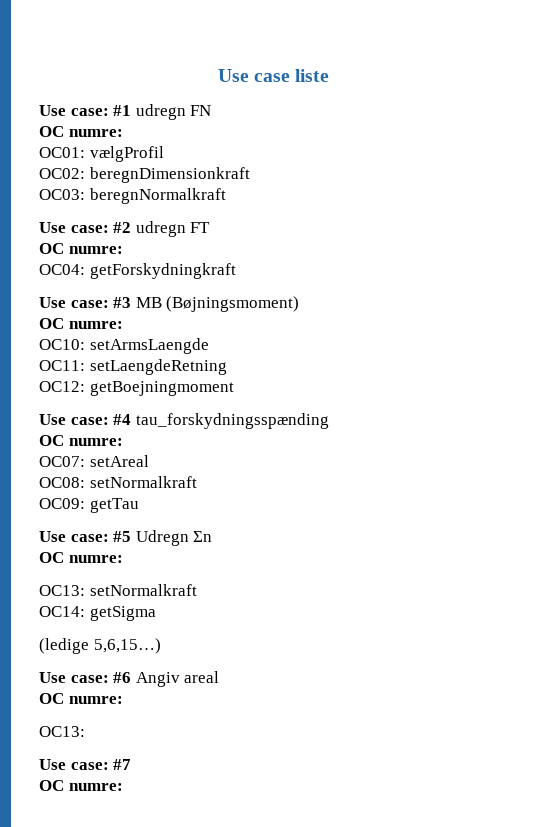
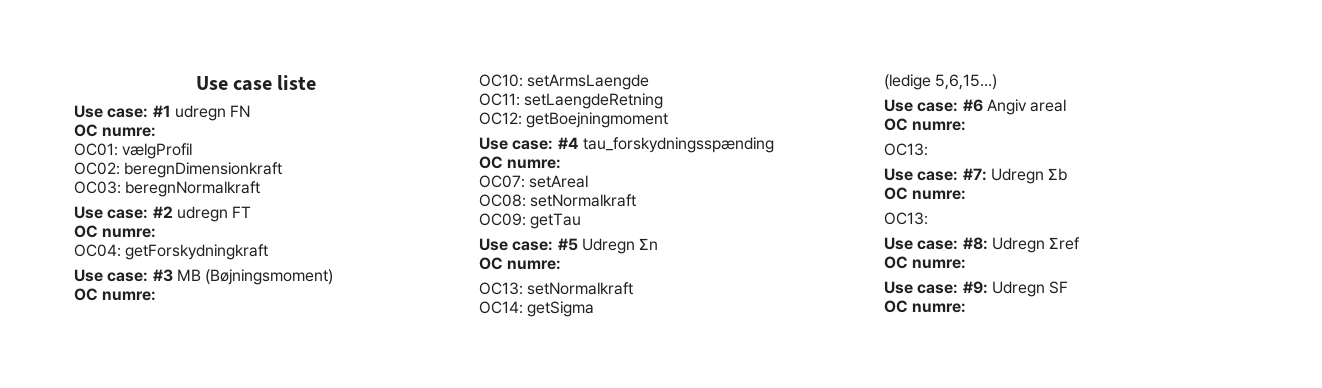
[113,759,132,770] [39,780,123,791] #7 // OC numre: -> [962,168,1068,184] [884,187,967,200] [884,212,928,225] [884,237,1081,253] [884,256,967,269] [884,281,1069,297] [884,300,967,313] #7: Udregn Σb // OC numre: // OC13: // Use case: #8: Udregn Σref // OC numre: // Use case: #9: Udregn SF // OC numre:

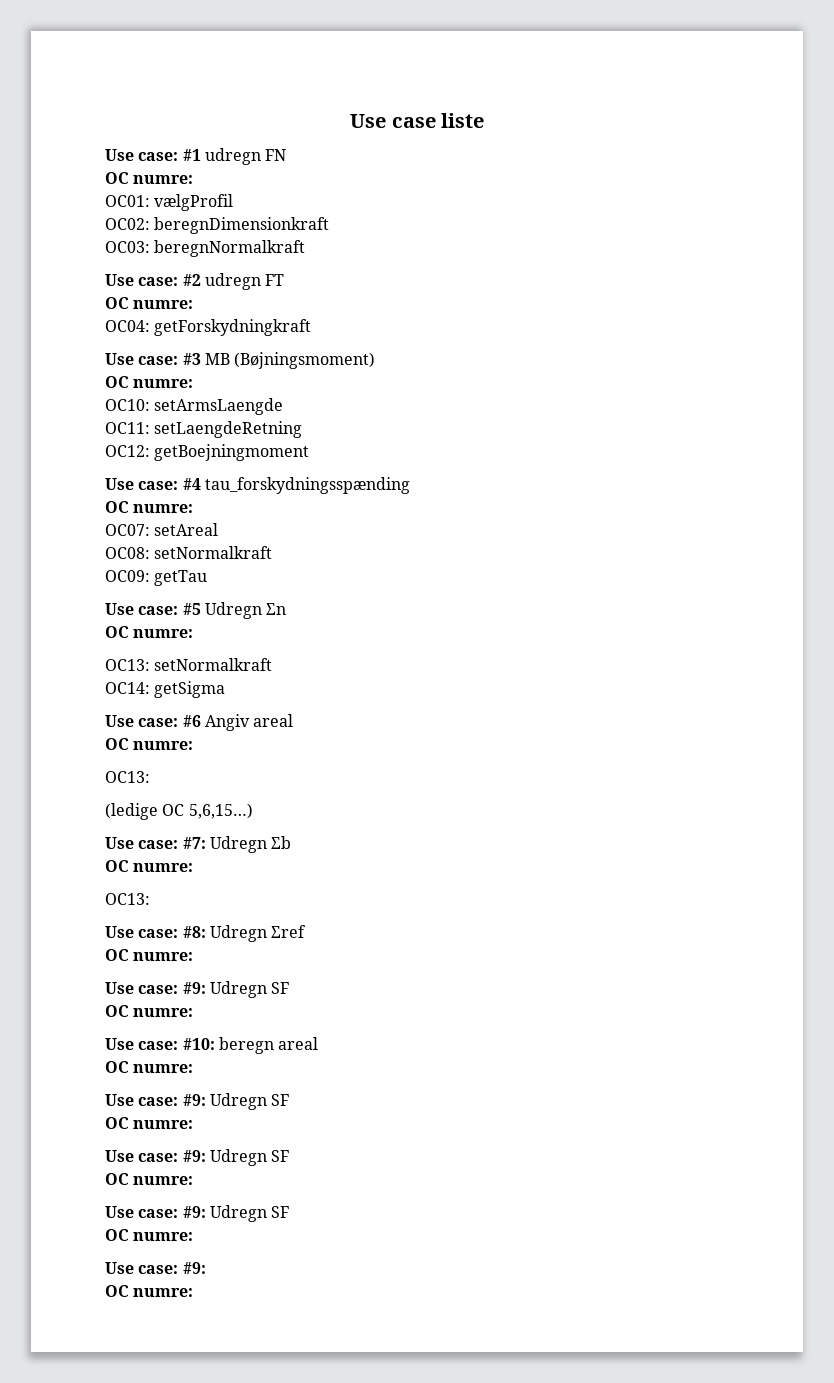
[884,74,998,90] // (ledige 5,6,15…) -> (226, 689) none
(928, 149) none -> [105,803,253,820] // (ledige OC 5,6,15…)
(967, 308) none -> [105,1037,319,1054] [105,1061,194,1073] [105,1093,290,1110] [105,1117,194,1129] [105,1149,290,1166] [105,1173,194,1185] [105,1205,290,1222] [105,1229,194,1241] [105,1262,206,1274] [105,1285,194,1297] // Use case: #10: beregn areal // OC numre: // Use case: #9: Udregn SF // OC numre: // Use case: #9: Udregn SF // OC numre: // Use case: #9: Udregn SF // OC numre: // Use case: #9: // OC numre:

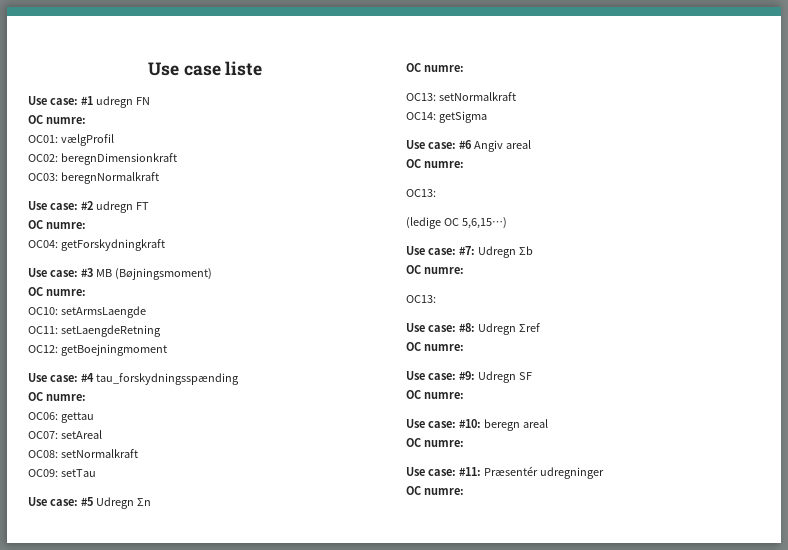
(194, 508) none -> [28,412,94,423] // OC06: gettau
[154,570,208,586] getTau -> [60,469,96,477] setTau
[182,1093,290,1110] [105,1117,194,1129] [105,1149,290,1166] [105,1173,194,1185] [105,1205,290,1222] [105,1229,194,1241] [105,1262,206,1274] [105,1285,194,1297] #9: Udregn SF // OC numre: // Use case: #9: Udregn SF // OC numre: // Use case: #9: Udregn SF // OC numre: // Use case: #9: // OC numre: -> [458,466,604,479] [406,486,464,495] #11: Præsentér udregninger // OC numre:

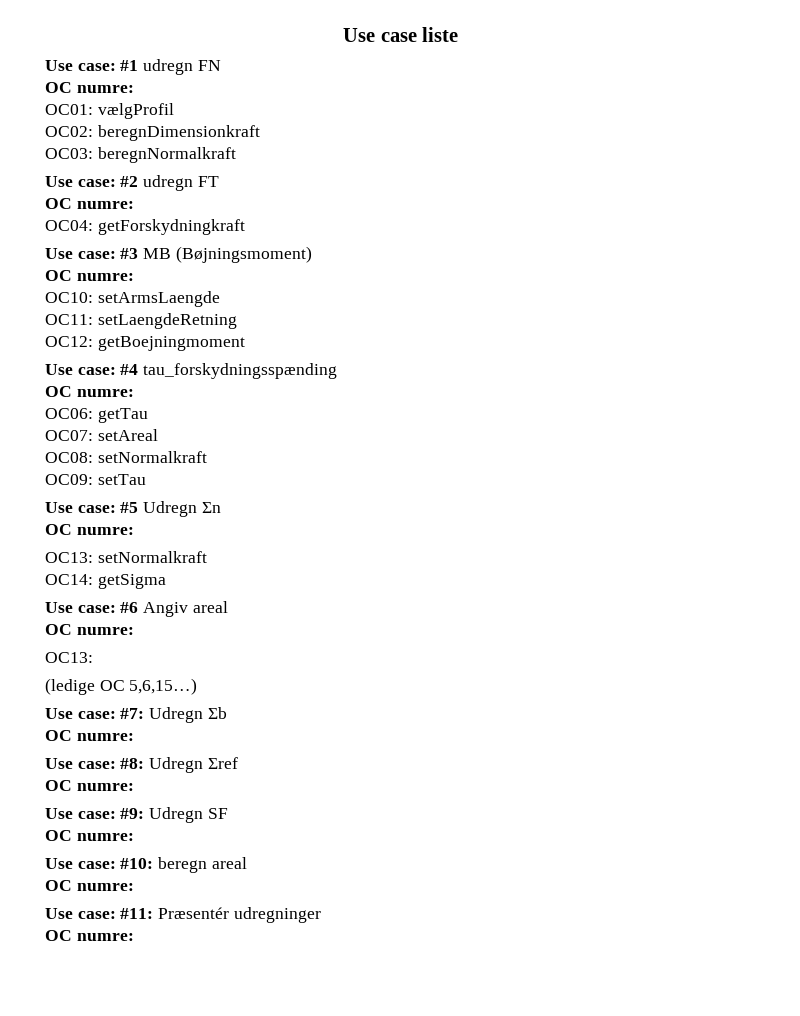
[60,412,94,423] gettau -> [97,408,148,423] getTau
[406,295,436,303] // OC13: -> (134, 737) none

